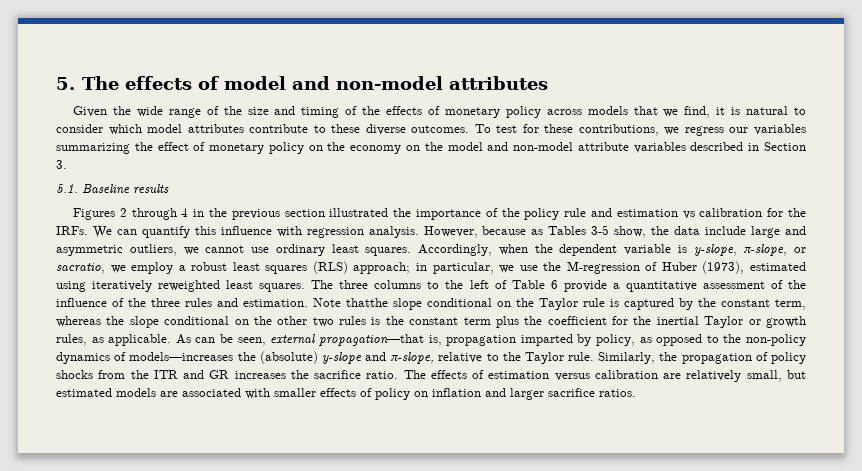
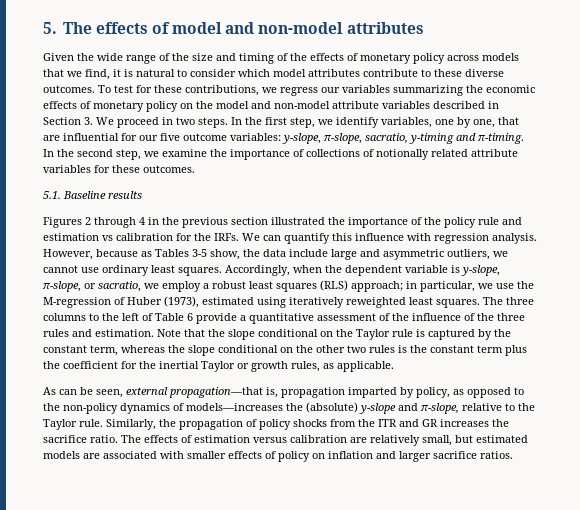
[157,142,189,151] effect -> [486,85,535,93] [43,101,77,109] economic effects
[350,142,443,154] economy on the -> (213, 105) none
(67, 164) none -> [96,117,519,128] [43,133,524,144] [43,149,518,160] [43,165,195,173] We proceed in two steps. In the first step, we identify variables, one by one, that are influential for our five outcome variables: y-slope, π-slope, sacratio, y-timing and π-timing. In the second step, we examine the importance of collections of notionally related attribute variables for these outcomes.
[346,298,388,307] thatthe -> [184,329,225,337] that the
(172, 340) none -> (394, 366) //

